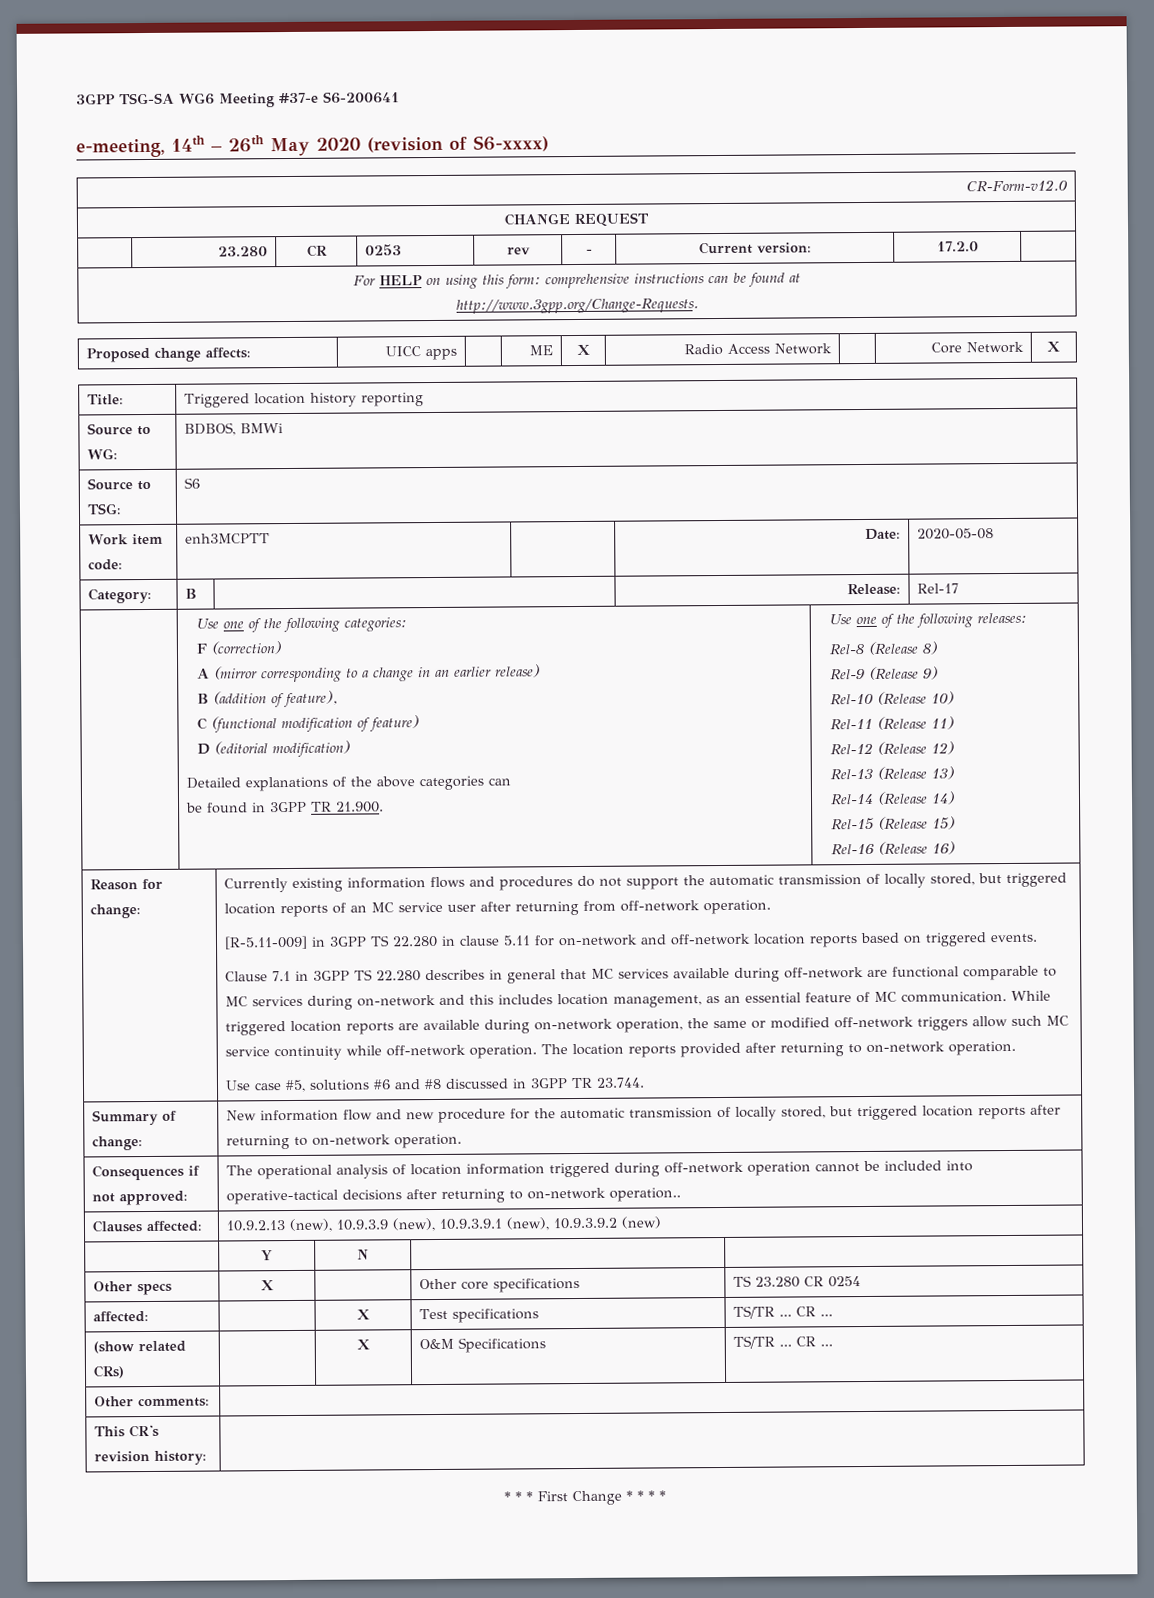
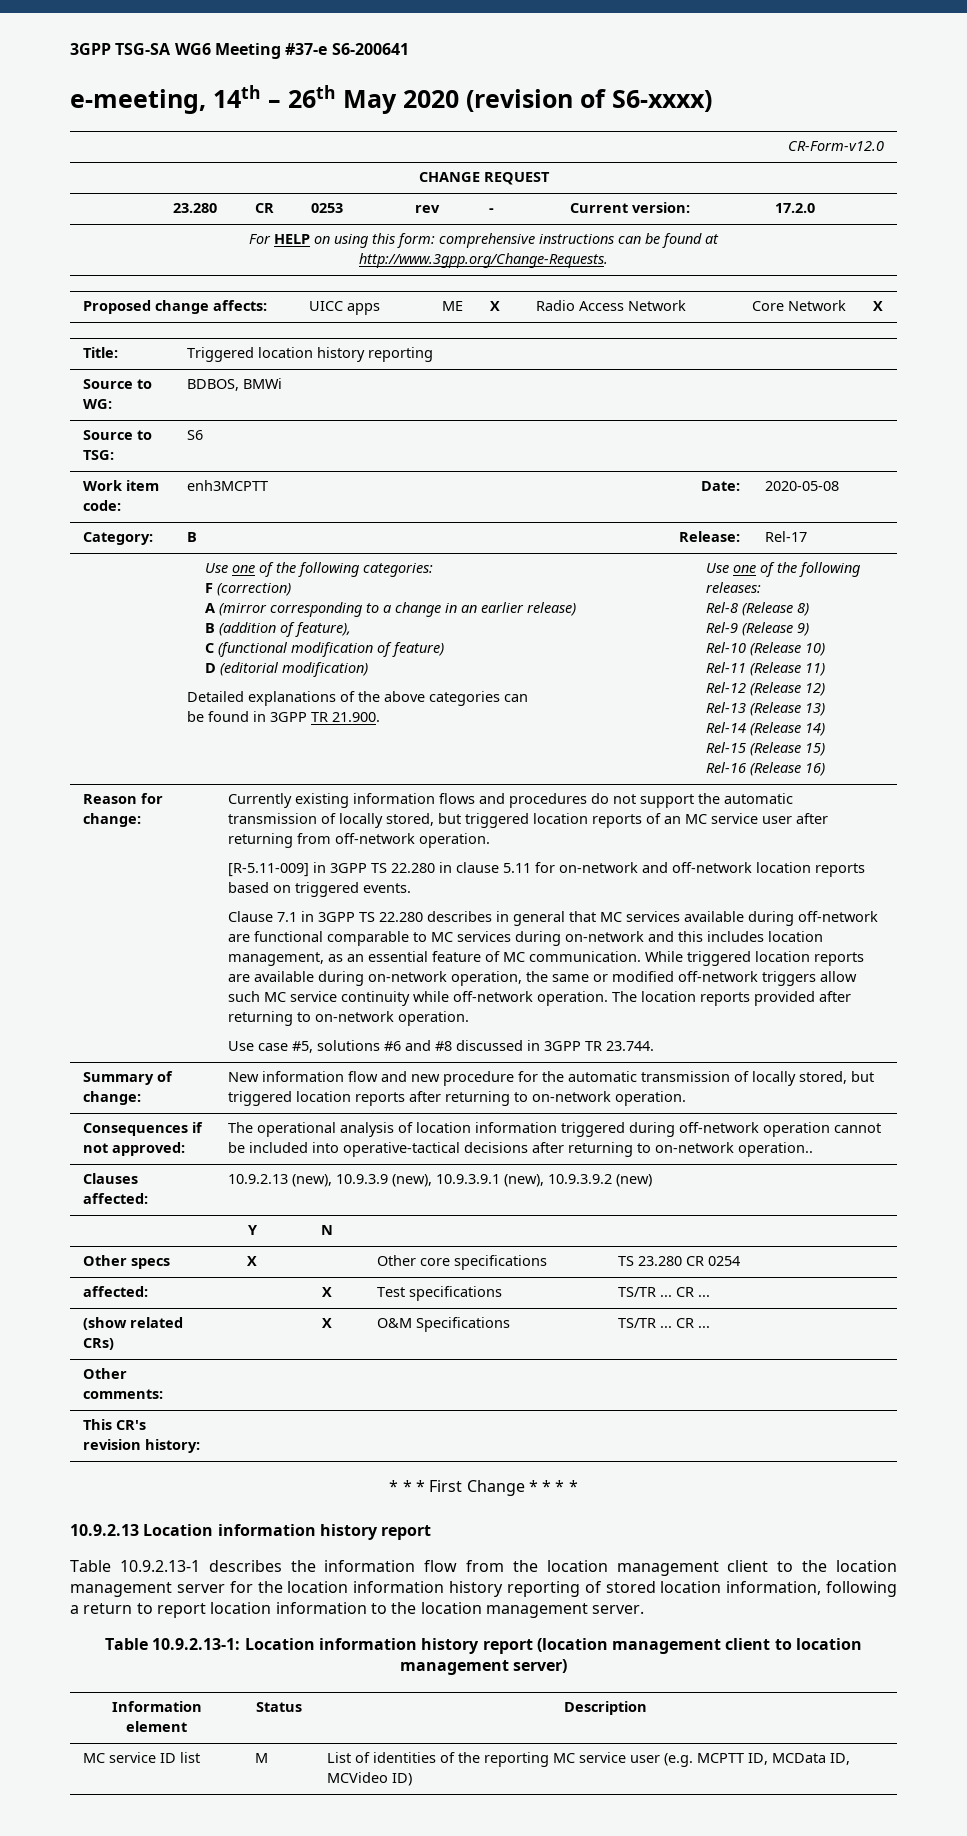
(666, 1495) none -> [70,1524,432,1540] [70,1560,897,1576] [70,1581,898,1597] [70,1602,645,1618] [104,1638,863,1654] [399,1659,568,1675] [111,1701,202,1712] [126,1721,187,1732] [255,1702,302,1712] [564,1701,647,1715] [82,1752,200,1763] [254,1753,268,1763] [326,1752,850,1767] [326,1772,412,1786] // 10.9.2.13 Location information history report // Table 10.9.2.13-1 describes the information flow from the location management client to the location management server for the location information history reporting of stored location information, following a return to report location information to the location management server. // Table 10.9.2.13-1: Location information history report (location management client to location management server) // Information element | Status | Description // MC service ID list | M | List of identities of the reporting MC service user (e.g. MCPTT ID, MCData ID, MCVideo ID)

